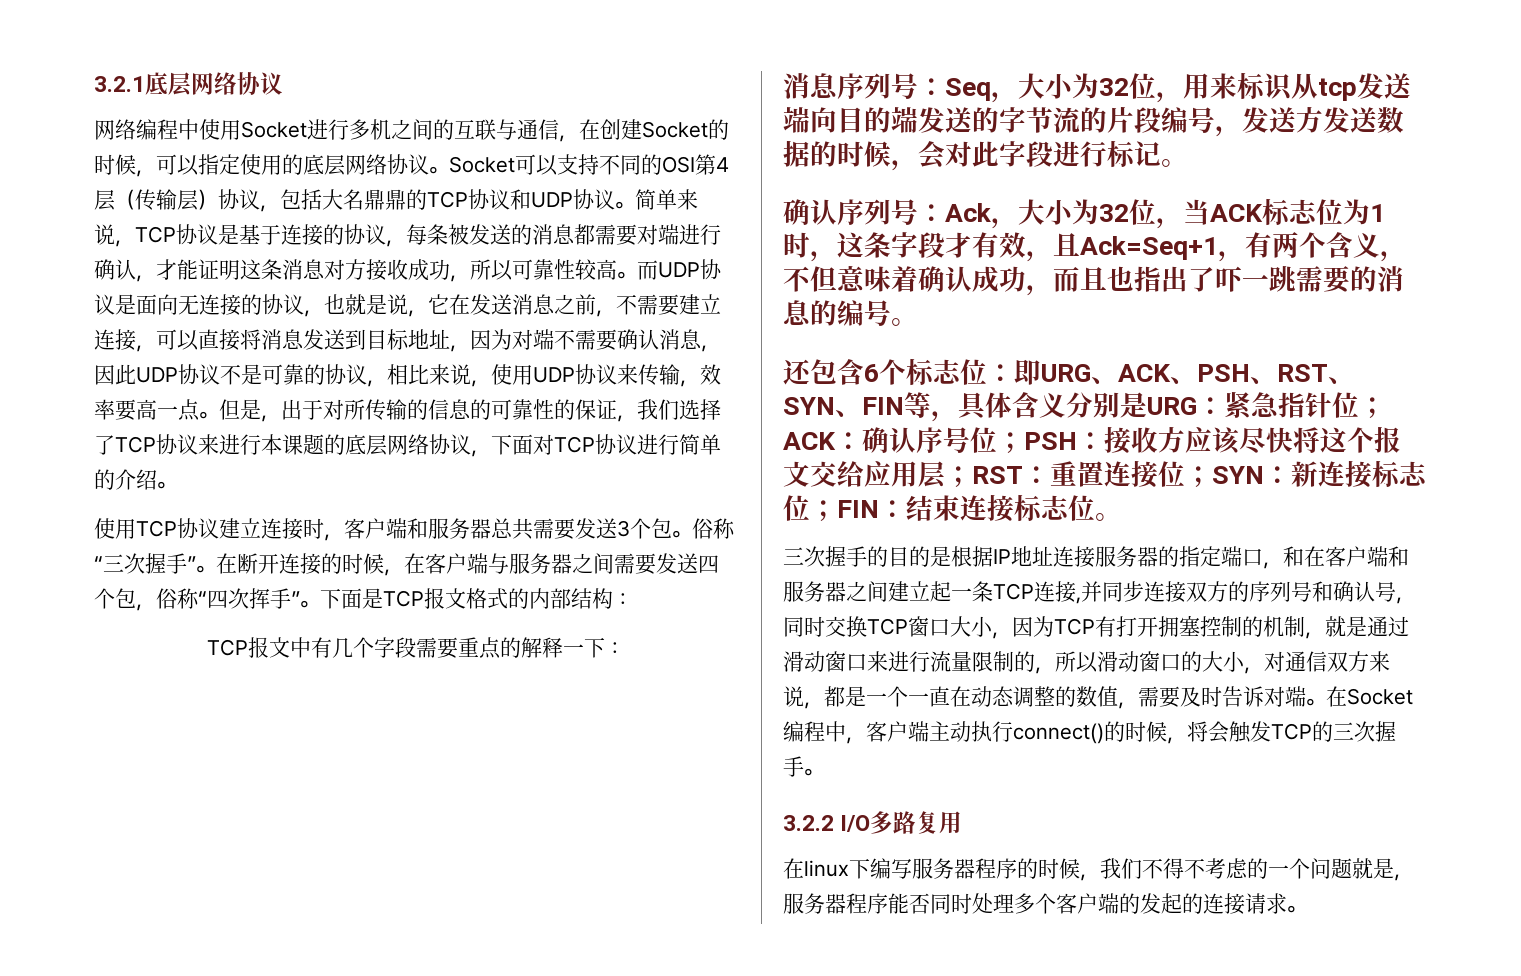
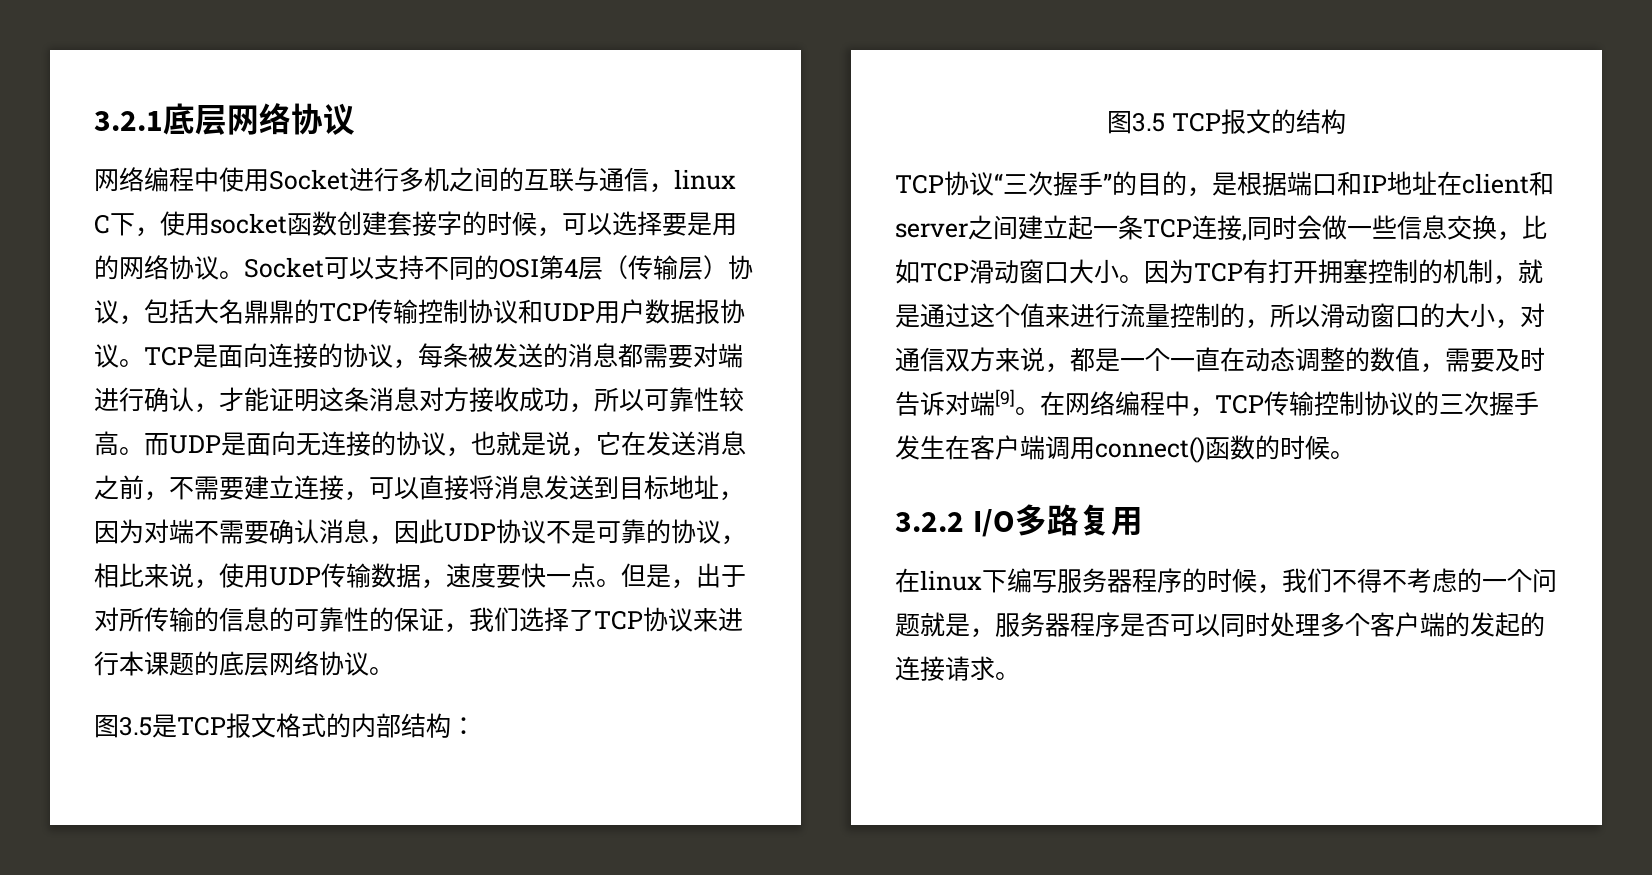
[579,119,729,140] [94,154,345,177] 在创建Socket的时候，可以指定使用的底层 -> [674,169,736,190] [94,211,737,237] [94,255,119,280] linux C下，使用socket函数创建套接字的时候，可以选择要是用的
(468, 199) none -> [368,299,468,324] 传输控制
[573,189,698,210] [94,224,281,247] 协议。简单来说，TCP协议是基于 -> [595,299,745,324] [94,343,268,368] 用户数据报协议。TCP是面向
[700,259,722,280] [94,294,115,315] 协议 -> (221, 444) none
[575,364,721,387] [94,399,157,421] 协议来传输，效率要高 -> [321,563,546,589] 传输数据，速度要快
[471,434,721,457] [94,469,177,490] [94,518,735,541] [94,553,719,576] [94,588,362,611] ，下面对TCP协议进行简单的介绍。 // 使用TCP协议建立连接时，客户端和服务器总共需要发送3个包。俗称“三次握手”。在断开连接的时候，在客户端与服务器之间需要发送四个包，俗称“四次挥手”。下面 -> [369,667,394,675] [94,715,152,738] 。 // 图3.5
[207,637,625,659] [783,72,1411,103] [783,106,1404,137] [783,140,1188,171] [783,198,1385,229] [783,232,1407,262] [783,266,1404,296] [783,300,918,326] [783,358,1355,386] [783,392,1386,422] [783,426,1401,454] [783,460,1428,488] [783,494,1122,522] [783,546,1409,569] [783,581,846,602] TCP报文中有几个字段需要重点的解释一下： // 消息序列号：Seq，大小为32位，用来标识从tcp发送端向目的端发送的字节流的片段编号，发送方发送数据的时候，会对此字段进行标记。 // 确认序列号：Ack，大小为32位，当ACK标志位为1时，这条字段才有效，且Ack=Seq+1，有两个含义，不但意味着确认成功，而且也指出了吓一跳需要的消息的编号。 // 还包含6个标志位：即URG、ACK、PSH、RST、SYN、FIN等，具体含义分别是URG：紧急指针位；ACK：确认序号位；PSH：接收方应该尽快将这个报文交给应用层；RST：重置连接位；SYN：新连接标志位；FIN：结束连接标志位。 // 三次握手的目的是根据IP地址连接服务器的指定端口，和在客户端和服务器 -> [1107,109,1346,134] [895,171,1554,197] [895,223,968,238] 图3.5 TCP报文的结构 // TCP协议“三次握手”的目的，是根据端口和IP地址在client和server
[1081,581,1416,604] [783,616,908,637] 并同步连接双方的序列号和确认号，同时交换TCP -> [1247,215,1547,241] [895,259,1019,284] 同时会做一些信息交换，比如TCP滑动
[992,632,1012,639] ， -> [1119,275,1144,283] 。
[783,651,867,672] 滑动窗口 -> [970,303,1045,328] 这个值
[972,651,993,672] 限 -> [1170,303,1195,328] 控
[1306,686,1413,707] [783,721,1396,744] [783,756,804,777] 。在Socket编程中，客户端主动执行connect()的时候，将会触发TCP的三次握手 -> [995,389,1015,407] [1015,391,1539,417] [895,435,1330,463] [9]。在网络编程中，TCP传输控制协议的三次握手发生在客户端调用connect()函数的时候
[888,893,930,914] 能否 -> [1120,613,1220,637] 是否可以

